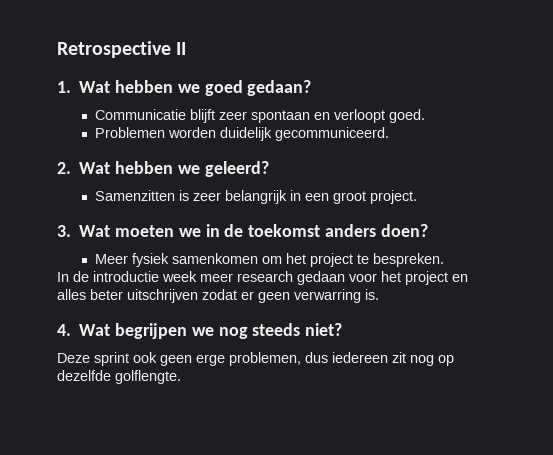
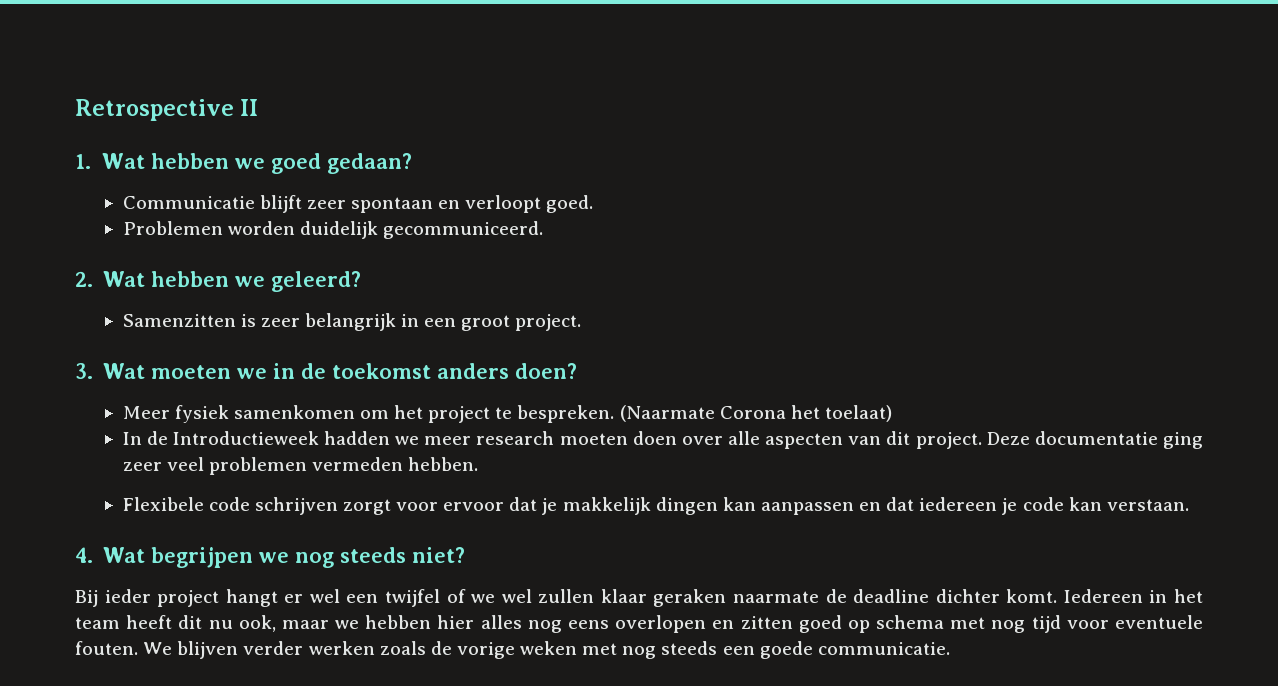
[57,271,468,285] [57,289,379,303] // In de introductie week meer research gedaan voor het project en alles beter uitschrijven zodat er geen verwarring is. -> [619,405,892,422] [122,431,1203,449] [122,457,479,475] [122,497,1189,515] (Naarmate Corona het toelaat) // In de Introductieweek hadden we meer research moeten doen over alle aspecten van dit project. Deze documentatie ging zeer veel problemen vermeden hebben. // Flexibele code schrijven zorgt voor ervoor dat je makkelijk dingen kan aanpassen en dat iedereen je code kan verstaan.
[57,352,454,366] [57,370,181,384] Deze sprint ook geen erge problemen, dus iedereen zit nog op dezelfde golflengte. -> [75,589,1203,607] [75,615,1203,633] [75,641,950,659] Bij ieder project hangt er wel een twijfel of we wel zullen klaar geraken naarmate de deadline dichter komt. Iedereen in het team heeft dit nu ook, maar we hebben hier alles nog eens overlopen en zitten goed op schema met nog tijd voor eventuele fouten. We blijven verder werken zoals de vorige weken met nog steeds een goede communicatie.

